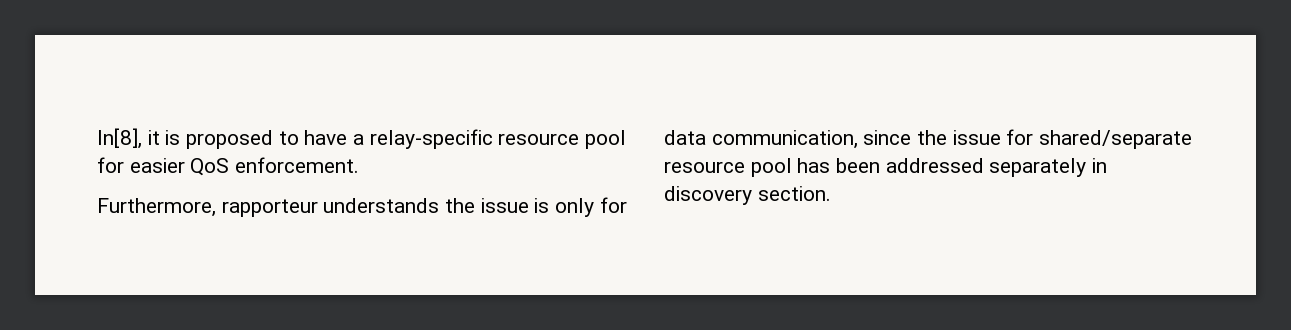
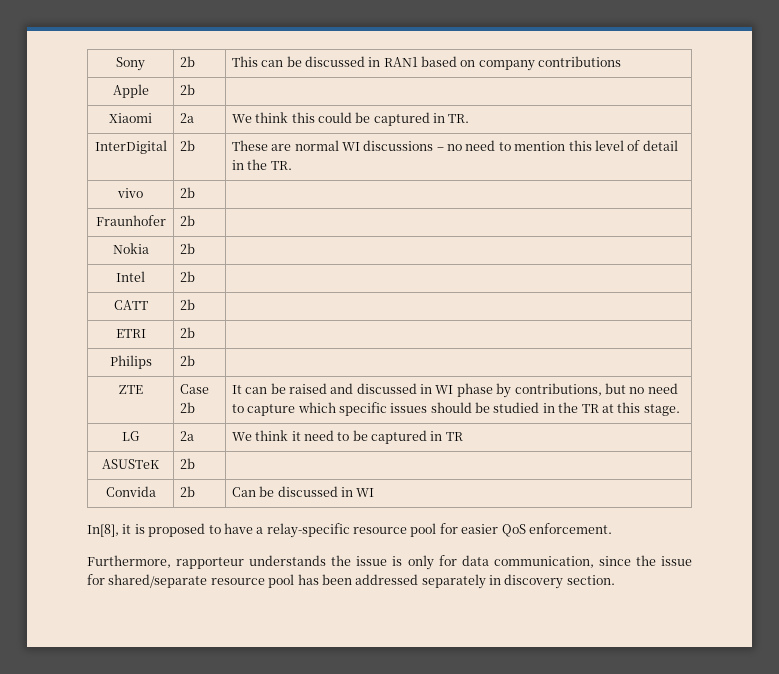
(97, 138) none -> [116,57,145,71] [179,56,195,67] [231,56,622,71] [112,84,149,98] [179,84,195,95] [109,113,152,123] [179,113,194,123] [231,112,470,126] [94,140,167,154] [179,140,195,151] [231,140,678,151] [231,159,292,170] [117,188,143,198] [179,187,195,198] [95,215,166,226] [179,215,195,226] [112,243,149,254] [179,243,195,254] [116,271,145,282] [179,271,195,282] [113,300,148,310] [179,299,195,310] [115,329,146,338] [179,327,195,338] [109,355,152,369] [179,355,195,366] [118,385,143,394] [179,384,209,394] [179,402,195,413] [231,383,678,398] [231,402,680,416] [122,431,140,441] [179,431,194,441] [231,430,463,444] [102,459,160,469] [179,458,195,469] [105,486,156,497] [179,486,195,497] [231,486,375,497] Sony | 2b | This can be discussed in RAN1 based on company contributions // Apple | 2b | // Xiaomi | 2a | We think this could be captured in TR. // InterDigital | 2b | These are normal WI discussions – no need to mention this level of detail in the TR. // vivo | 2b | // Fraunhofer | 2b | // Nokia | 2b | // Intel | 2b | // CATT | 2b | // ETRI | 2b | // Philips | 2b | // ZTE | Case 2b | It can be raised and discussed in WI phase by contributions, but no need to capture which specific issues should be studied in the TR at this stage. // LG | 2a | We think it need to be captured in TR // ASUSTeK | 2b | // Convida | 2b | Can be discussed in WI //

